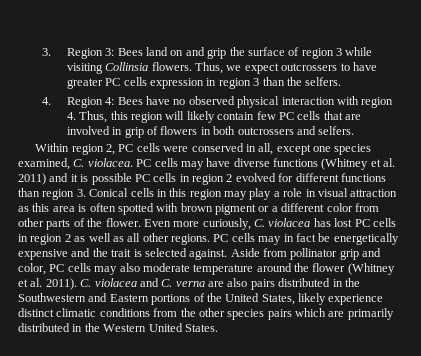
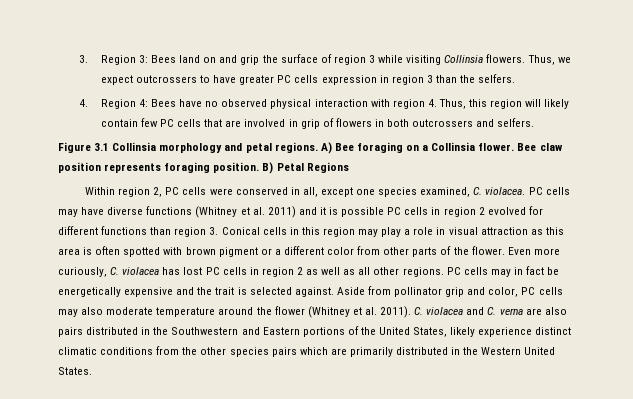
(355, 130) none -> [58,142,563,154] [58,162,349,174] // Figure 3.1 Collinsia morphology and petal regions. A) Bee foraging on a Collinsia flower. Bee claw position represents foraging position. B) Petal Regions

